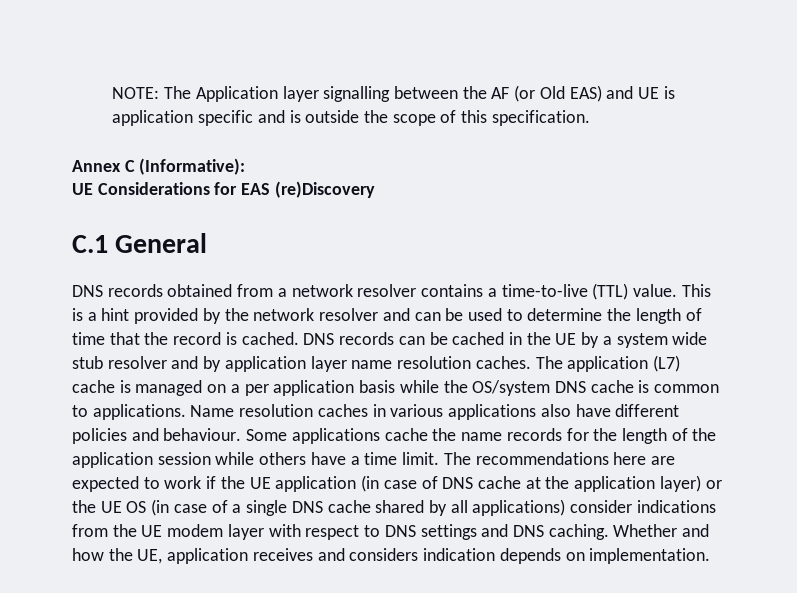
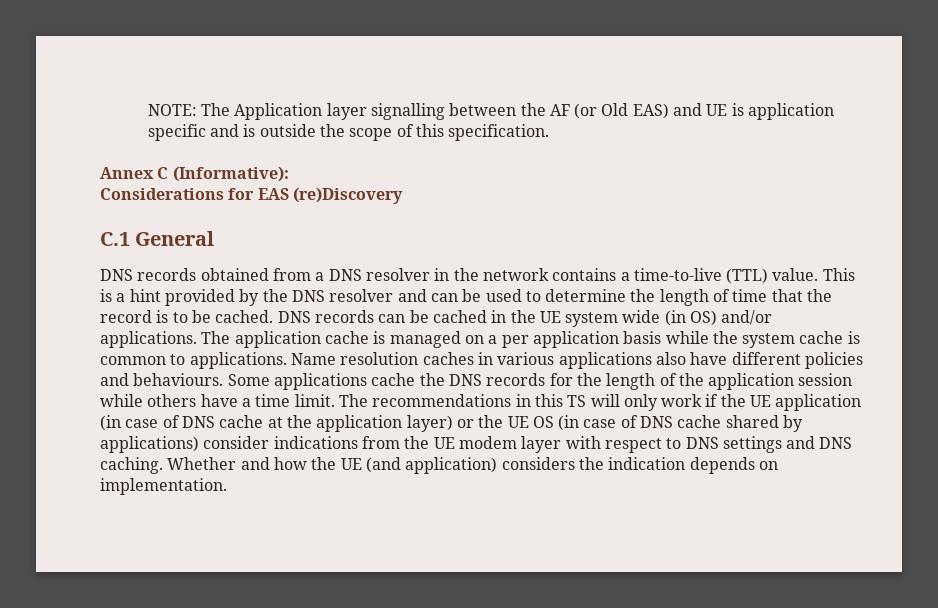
[72,183,93,195] UE -> (289, 174) none
[291,284,417,297] network resolver -> [328,268,549,281] DNS resolver in the network
[253,308,315,321] network -> [291,290,325,302] DNS
(237, 338) none -> [172,310,211,323] to be
[581,332,708,348] [72,356,531,372] by a system wide stub resolver and by application layer name resolution caches. -> [565,310,773,327] [100,331,197,348] system wide (in OS) and/or applications.
[652,355,680,372] (L7) -> (321, 339) none
[472,380,586,396] OS/system DNS -> [742,333,796,348] system
[163,428,242,441] behaviour. -> [133,373,224,386] behaviours.
[461,432,503,441] name -> [448,374,482,386] DNS
[613,452,675,465] [72,476,160,492] here are expected to -> [515,394,658,411] in this TS will only
[232,500,288,516] a single -> (638, 421) none
[450,500,468,513] all -> (804, 423) none
[137,548,419,564] UE, application receives and considers -> [340,457,604,474] UE (and application) considers the

